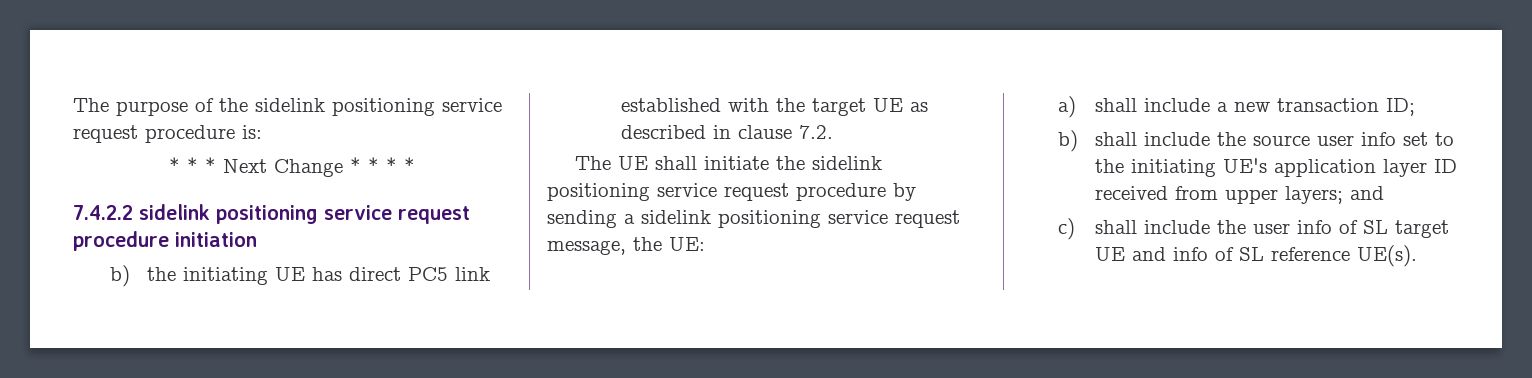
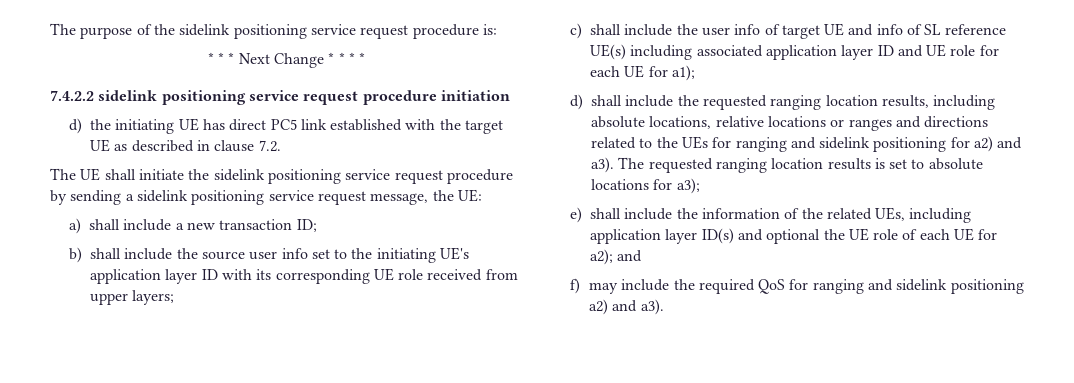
[110,265,131,287] b) -> [68,118,82,134] d)
(1458, 166) none -> [221,268,424,284] with its corresponding UE role
[1350,186,1385,200] and -> (175, 297) none
[1363,220,1389,234] SL -> (780, 29) none
[1357,245,1418,267] UE(s). -> [589,44,999,60] [589,65,695,81] [569,94,996,110] [590,116,989,131] [590,136,1023,152] [590,157,983,173] [590,178,700,194] [569,207,972,223] [589,228,998,244] [589,249,643,265] [569,278,1024,294] [588,299,664,315] UE(s) including associated application layer ID and UE role for each UE for a1); // d) shall include the requested ranging location results, including absolute locations, relative locations or ranges and directions related to the UEs for ranging and sidelink positioning for a2) and a3). The requested ranging location results is set to absolute locations for a3); // e) shall include the information of the related UEs, including application layer ID(s) and optional the UE role of each UE for a2); and // f) may include the required QoS for ranging and sidelink positioning a2) and a3).

